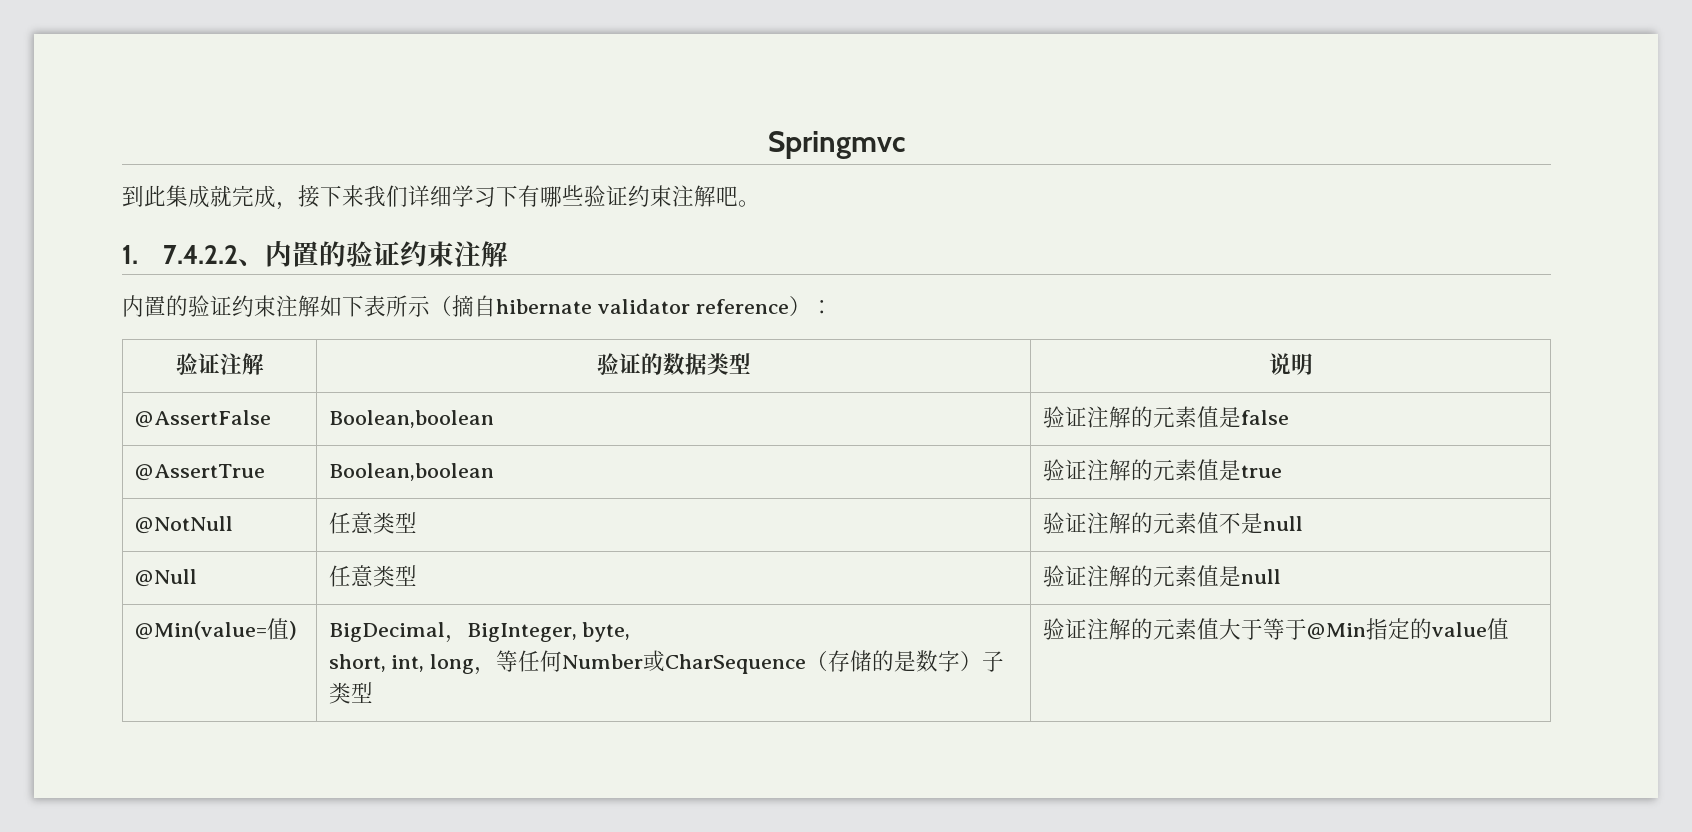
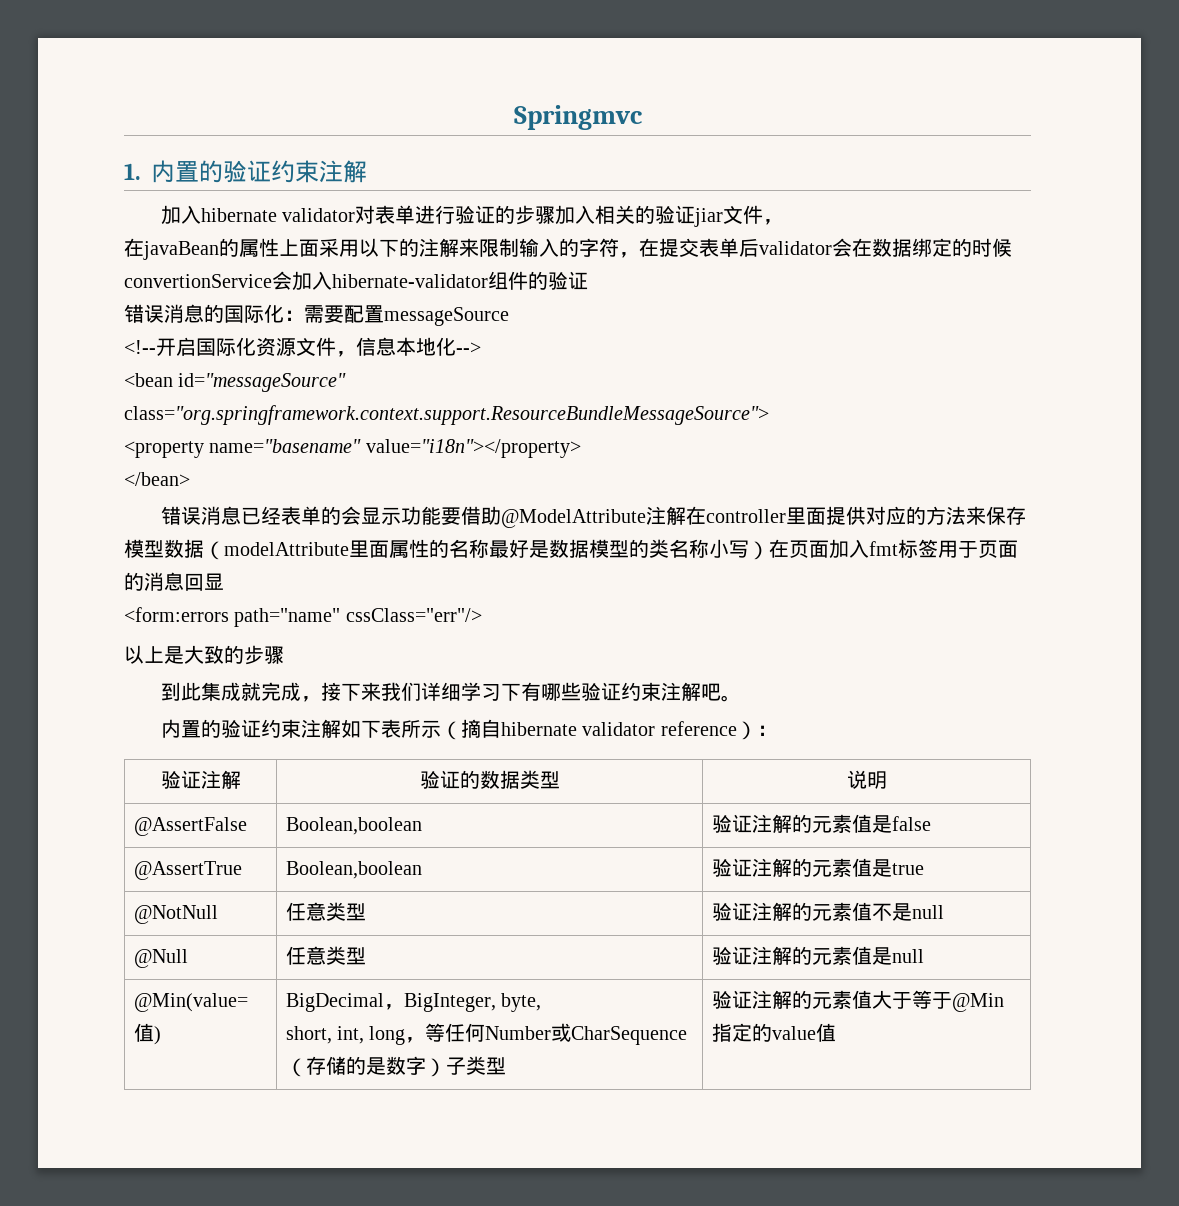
(905, 145) none -> [124,160,368,183] [160,205,784,227] [124,238,1012,260] [124,271,588,291] [124,304,509,326] [124,337,481,357] [124,373,347,392] [124,405,769,425] [124,439,581,458] [124,472,190,486] [160,506,1026,528] [124,539,1018,560] [124,572,224,591] [124,607,482,627] [124,645,284,665] // 1.内置的验证约束注解 // 加入hibernate validator对表单进行验证的步骤加入相关的验证jiar文件， // 在javaBean的属性上面采用以下的注解来限制输入的字符，在提交表单后validator会在数据绑定的时候convertionService会加入hibernate-validator组件的验证 // 错误消息的国际化：需要配置messageSource // <!--开启国际化资源文件，信息本地化--> // <bean id="messageSource" // class="org.springframework.context.support.ResourceBundleMessageSource"> // <property name="basename" value="i18n"></property> // </bean> // 错误消息已经表单的会显示功能要借助@ModelAttribute注解在controller里面提供对应的方法来保存模型数据（modelAttribute里面属性的名称最好是数据模型的类名称小写）在页面加入fmt标签用于页面的消息回显 // <form:errors path="name" cssClass="err"/> // 以上是大致的步骤
[122,240,508,267] // 1. 7.4.2.2、内置的验证约束注解 -> (741, 698) none

